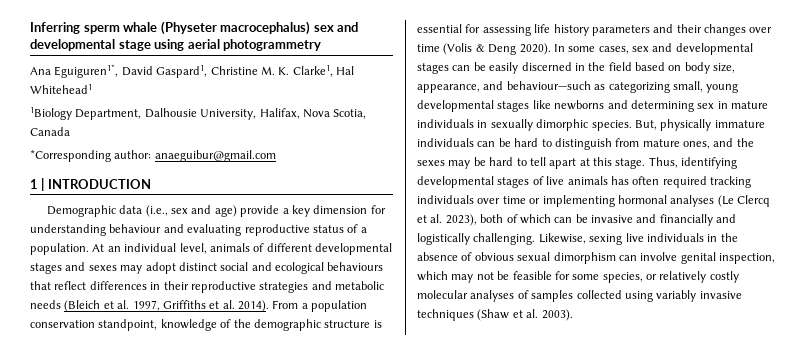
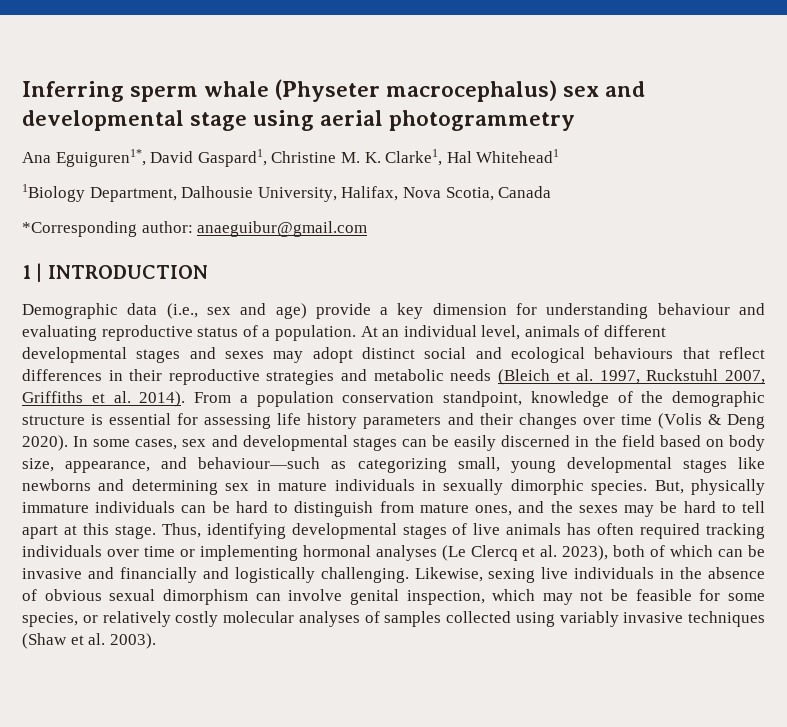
(160, 305) none -> [646,369,765,384] Ruckstuhl 2007,

